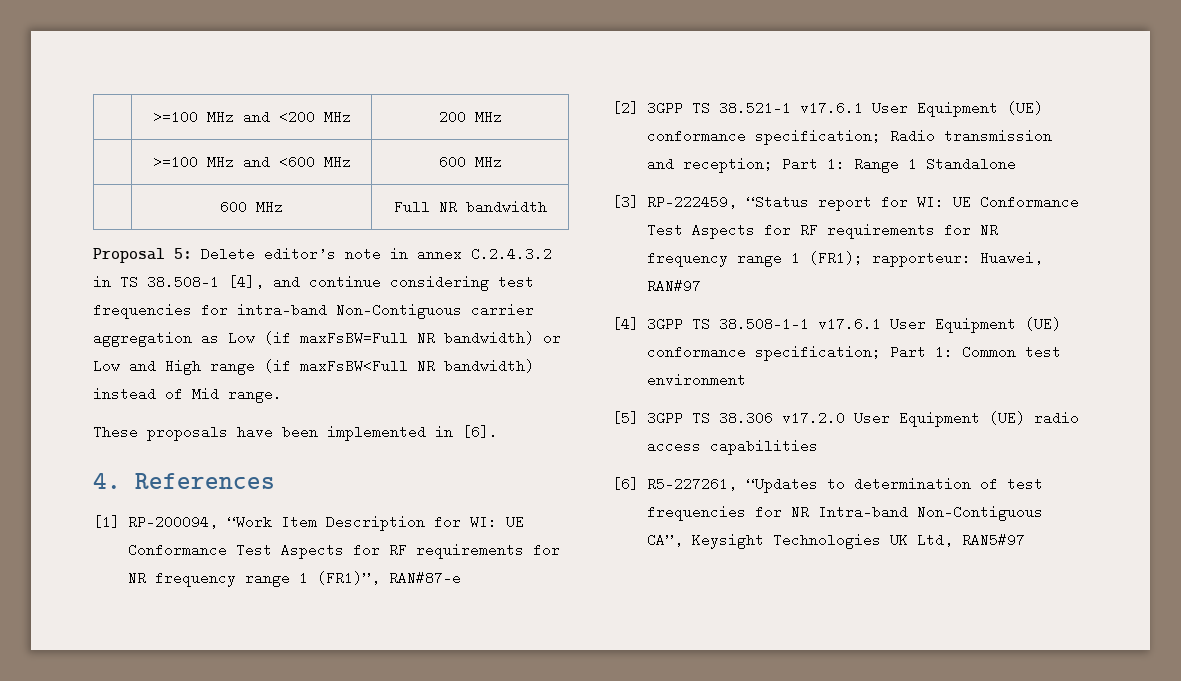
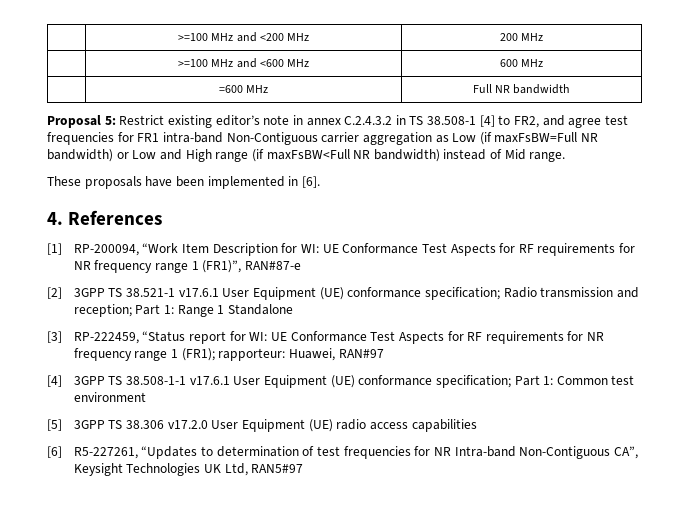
[220,200,247,214] 600 -> [218,85,243,93] =600
[201,247,255,261] Delete -> [119,115,212,128] Restrict existing
[228,275,534,291] [93,303,228,319] [4], and continue considering test frequencies for -> [479,115,628,128] [47,132,160,145] [4] to FR2, and agree test frequencies for FR1

